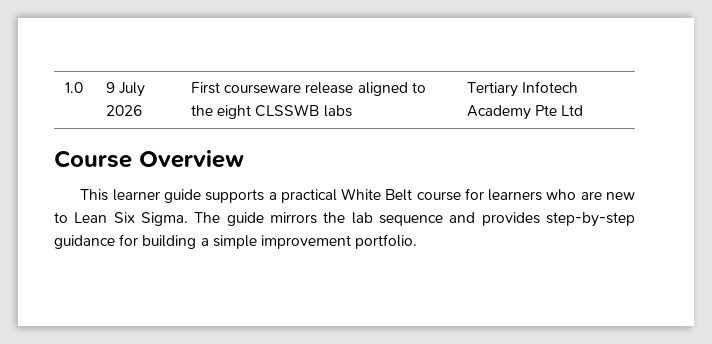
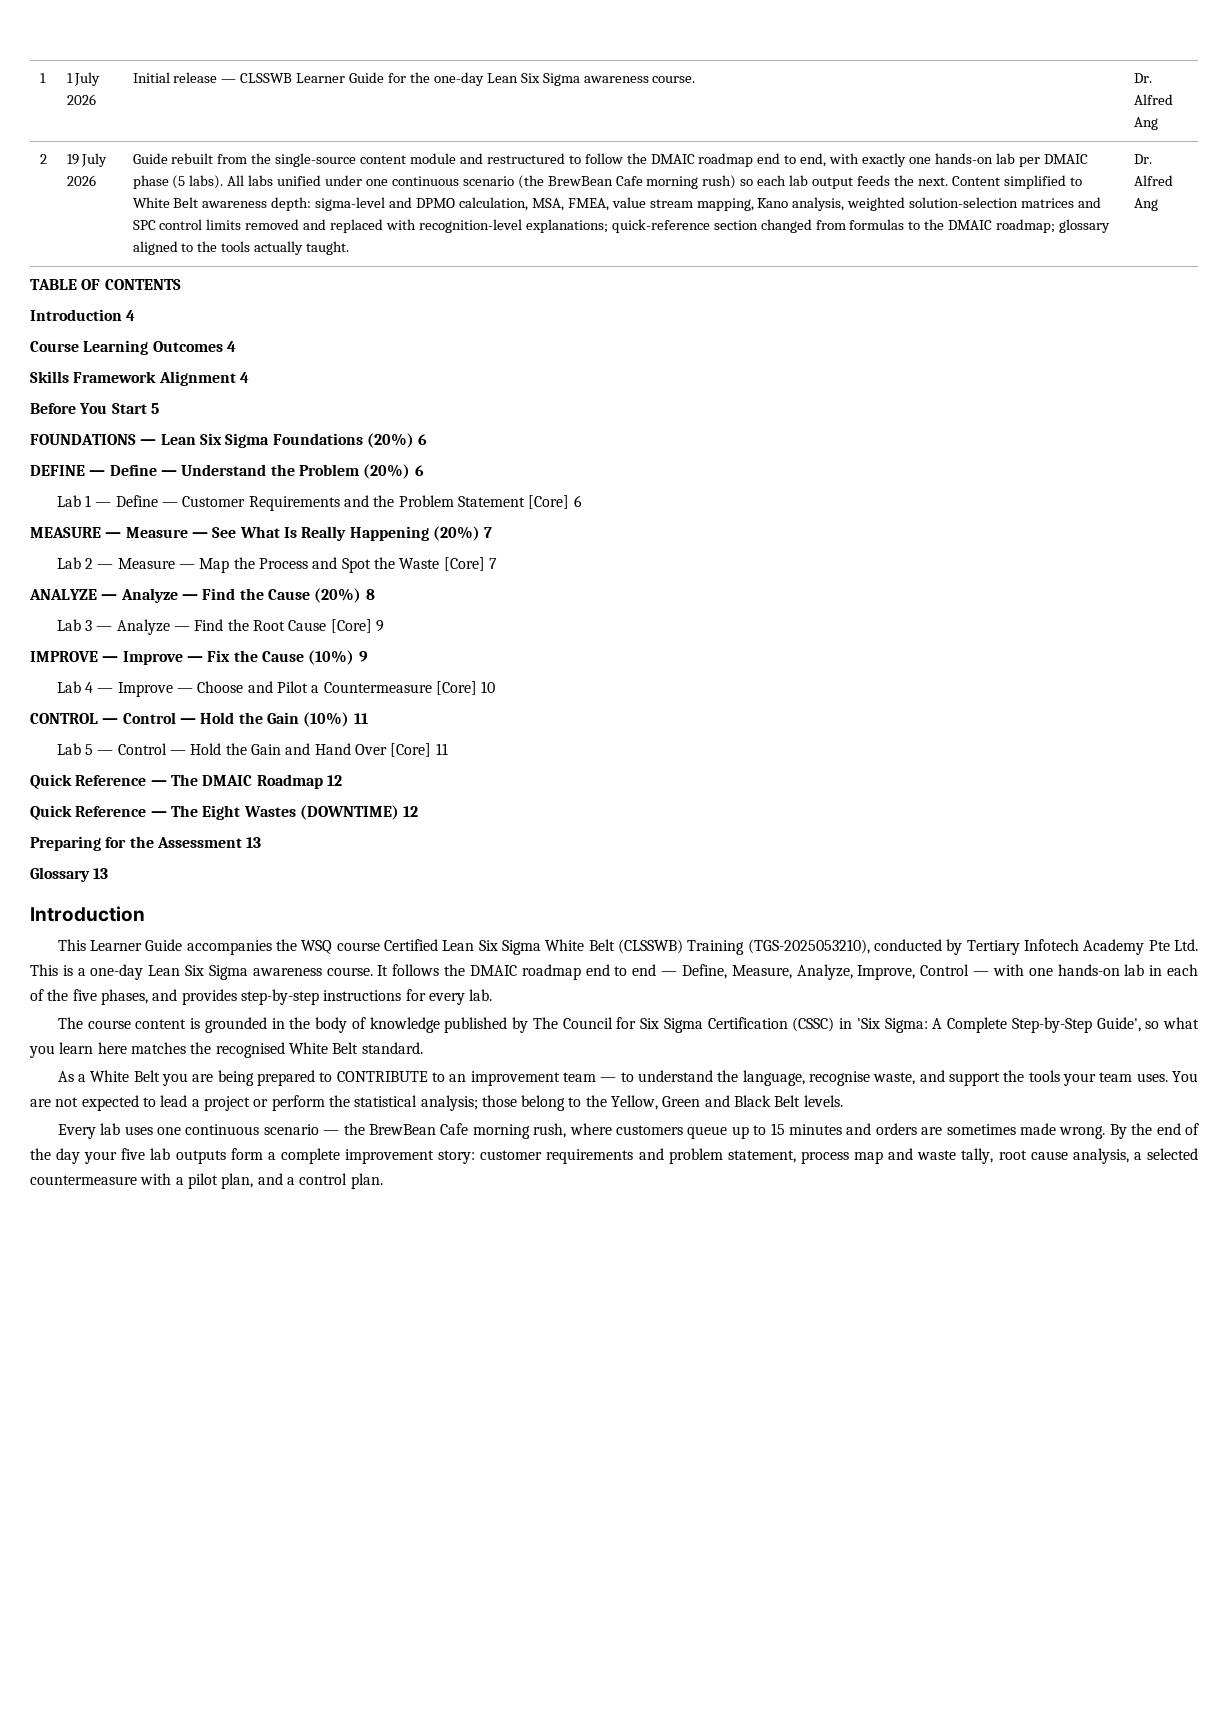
[65,82,84,93] [106,82,146,97] [106,105,143,116] [191,82,426,96] [191,104,352,119] [467,81,579,97] [467,105,584,120] [54,150,244,168] [80,188,635,203] [54,212,635,227] [54,234,418,249] 1.0 | 9 July 2026 | First courseware release aligned to the eight CLSSWB labs | Tertiary Infotech Academy Pte Ltd // Course Overview // This learner guide supports a practical White Belt course for learners who are new to Lean Six Sigma. The guide mirrors the lab sequence and provides step-by-step guidance for building a simple improvement portfolio. -> [39,73,46,83] [66,72,101,86] [66,94,96,105] [132,72,696,86] [1133,73,1152,83] [1133,94,1173,105] [1133,117,1158,130] [39,154,47,164] [66,153,108,167] [66,175,96,186] [132,153,1088,167] [132,175,1082,189] [132,197,1102,211] [132,219,1111,233] [132,241,350,255] [1133,154,1152,164] [1133,175,1173,186] [1133,198,1158,211] [30,279,181,290] [30,309,136,321] [30,340,236,355] [30,371,249,386] [30,403,159,414] [30,433,428,448] [30,464,424,479] [56,495,582,511] [30,526,493,541] [56,557,497,573] [29,588,375,603] [56,619,384,635] [30,650,368,665] [56,681,496,697] [30,712,368,727] [56,743,448,757] [30,774,342,789] [30,805,419,820] [30,836,262,851] [30,867,109,882] [30,906,145,922] [57,939,1199,955] [30,964,1198,980] [30,989,493,1005] [57,1017,1200,1033] [29,1042,423,1058] [57,1070,1198,1086] [30,1095,843,1111] [57,1123,1199,1139] [30,1148,1198,1164] [30,1173,383,1189] 1 | 1 July 2026 | Initial release — CLSSWB Learner Guide for the one-day Lean Six Sigma awareness course. | Dr. Alfred Ang // 2 | 19 July 2026 | Guide rebuilt from the single-source content module and restructured to follow the DMAIC roadmap end to end, with exactly one hands-on lab per DMAIC phase (5 labs). All labs unified under one continuous scenario (the BrewBean Cafe morning rush) so each lab output feeds the next. Content simplified to White Belt awareness depth: sigma-level and DPMO calculation, MSA, FMEA, value stream mapping, Kano analysis, weighted solution-selection matrices and SPC control limits removed and replaced with recognition-level explanations; quick-reference section changed from formulas to the DMAIC roadmap; glossary aligned to the tools actually taught. | Dr. Alfred Ang // TABLE OF CONTENTS // Introduction 4 // Course Learning Outcomes 4 // Skills Framework Alignment 4 // Before You Start 5 // FOUNDATIONS — Lean Six Sigma Foundations (20%) 6 // DEFINE — Define — Understand the Problem (20%) 6 // Lab 1 — Define — Customer Requirements and the Problem Statement [Core] 6 // MEASURE — Measure — See What Is Really Happening (20%) 7 // Lab 2 — Measure — Map the Process and Spot the Waste [Core] 7 // ANALYZE — Analyze — Find the Cause (20%) 8 // Lab 3 — Analyze — Find the Root Cause [Core] 9 // IMPROVE — Improve — Fix the Cause (10%) 9 // Lab 4 — Improve — Choose and Pilot a Countermeasure [Core] 10 // CONTROL — Control — Hold the Gain (10%) 11 // Lab 5 — Control — Hold the Gain and Hand Over [Core] 11 // Quick Reference — The DMAIC Roadmap 12 // Quick Reference — The Eight Wastes (DOWNTIME) 12 // Preparing for the Assessment 13 // Glossary 13 // Introduction // This Learner Guide accompanies the WSQ course Certified Lean Six Sigma White Belt (CLSSWB) Training (TGS-2025053210), conducted by Tertiary Infotech Academy Pte Ltd. This is a one-day Lean Six Sigma awareness course. It follows the DMAIC roadmap end to end — Define, Measure, Analyze, Improve, Control — with one hands-on lab in each of the five phases, and provides step-by-step instructions for every lab. // The course content is grounded in the body of knowledge published by The Council for Six Sigma Certification (CSSC) in 'Six Sigma: A Complete Step-by-Step Guide', so what you learn here matches the recognised White Belt standard. // As a White Belt you are being prepared to CONTRIBUTE to an improvement team — to understand the language, recognise waste, and support the tools your team uses. You are not expected to lead a project or perform the statistical analysis; those belong to the Yellow, Green and Black Belt levels. // Every lab uses one continuous scenario — the BrewBean Cafe morning rush, where customers queue up to 15 minutes and orders are sometimes made wrong. By the end of the day your five lab outputs form a complete improvement story: customer requirements and problem statement, process map and waste tally, root cause analysis, a selected countermeasure with a pilot plan, and a control plan.

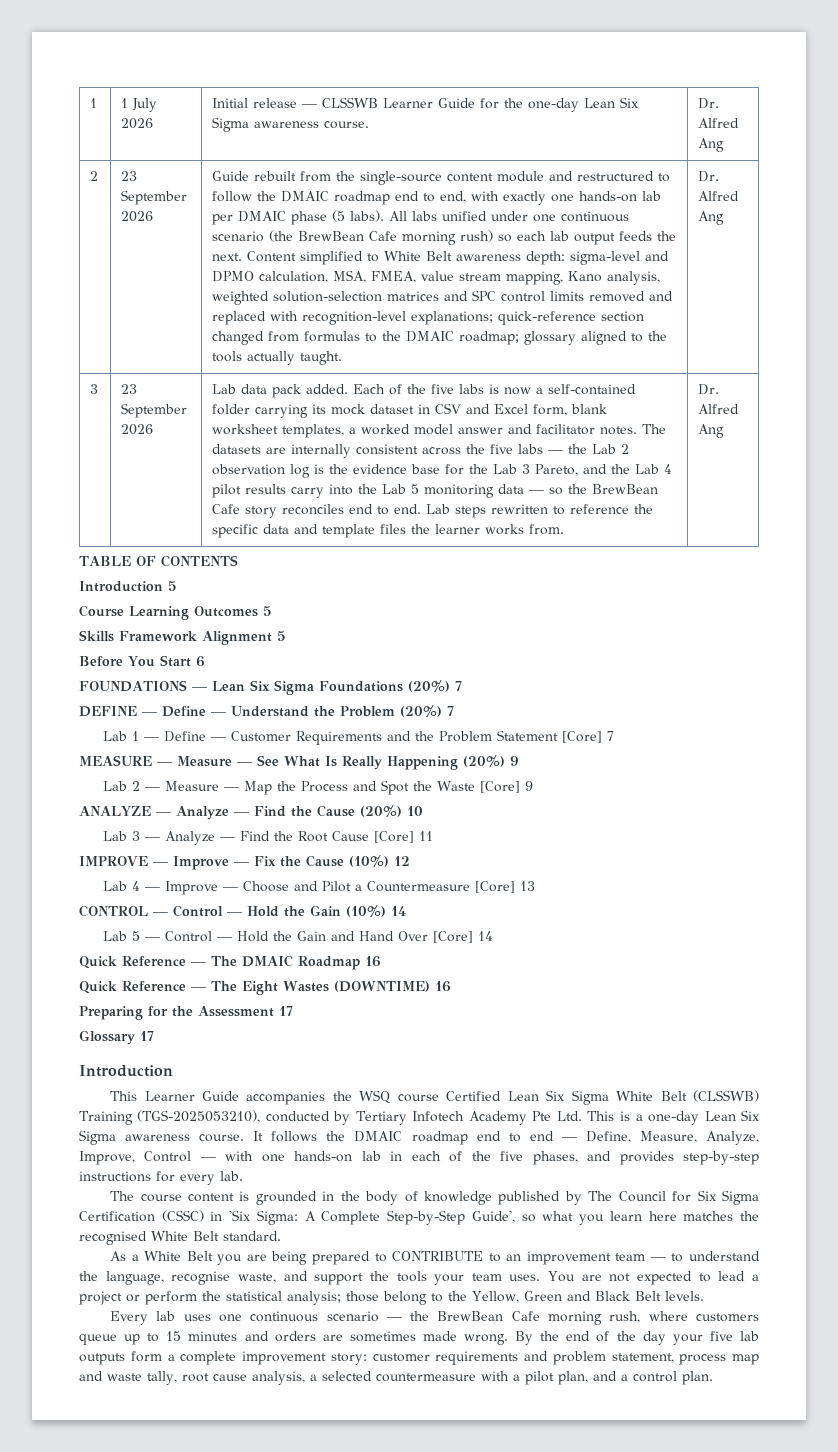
[66,153,108,167] 19 July -> [121,171,138,181] [121,190,188,205] 23 September
(1158, 204) none -> [90,384,99,394] [121,384,138,394] [121,403,188,418] [121,424,154,435] [212,384,637,398] [212,403,608,418] [212,424,667,438] [212,444,630,458] [212,464,673,478] [212,484,659,498] [212,504,654,518] [212,524,565,538] [698,384,720,395] [698,404,740,414] [698,424,725,438] // 3 | 23 September 2026 | Lab data pack added. Each of the five labs is now a self-contained folder carrying its mock dataset in CSV and Excel form, blank worksheet templates, a worked model answer and facilitator notes. The datasets are internally consistent across the five labs — the Lab 2 observation log is the evidence base for the Lab 3 Pareto, and the Lab 4 pilot results carry into the Lab 5 monitoring data — so the BrewBean Cafe story reconciles end to end. Lab steps rewritten to reference the specific data and template files the learner works from. | Dr. Alfred Ang
[126,310,136,321] 4 -> [168,581,177,591] 5
[226,341,236,352] 4 -> [263,606,272,616] 5
[239,372,249,383] 4 -> [277,631,286,641] 5
[150,403,159,414] 5 -> [195,656,205,667] 6
[418,434,428,445] 6 -> [454,681,462,691] 7
[414,465,424,476] 6 -> [447,706,454,716] 7
[573,495,582,507] 6 -> [607,731,615,741] 7
[484,527,493,538] 7 -> [510,756,519,766] 9
[488,558,497,569] 7 -> [525,781,534,791] 9
[365,589,375,600] 8 -> [406,806,423,816] 10
[375,620,384,632] 9 -> [419,831,434,841] 11
[358,651,368,662] 9 -> [394,856,410,866] 12
[481,681,496,693] 10 -> [520,881,536,891] 13
[353,713,368,724] 11 -> [391,906,406,916] 14
[435,743,448,755] 11 -> [478,931,494,941] 14
[326,775,342,786] 12 -> [365,956,381,967] 16
[403,806,419,817] 12 -> [434,981,451,992] 16
[246,837,262,848] 13 -> [279,1006,293,1016] 17
[93,868,109,879] 13 -> [140,1031,154,1041] 17

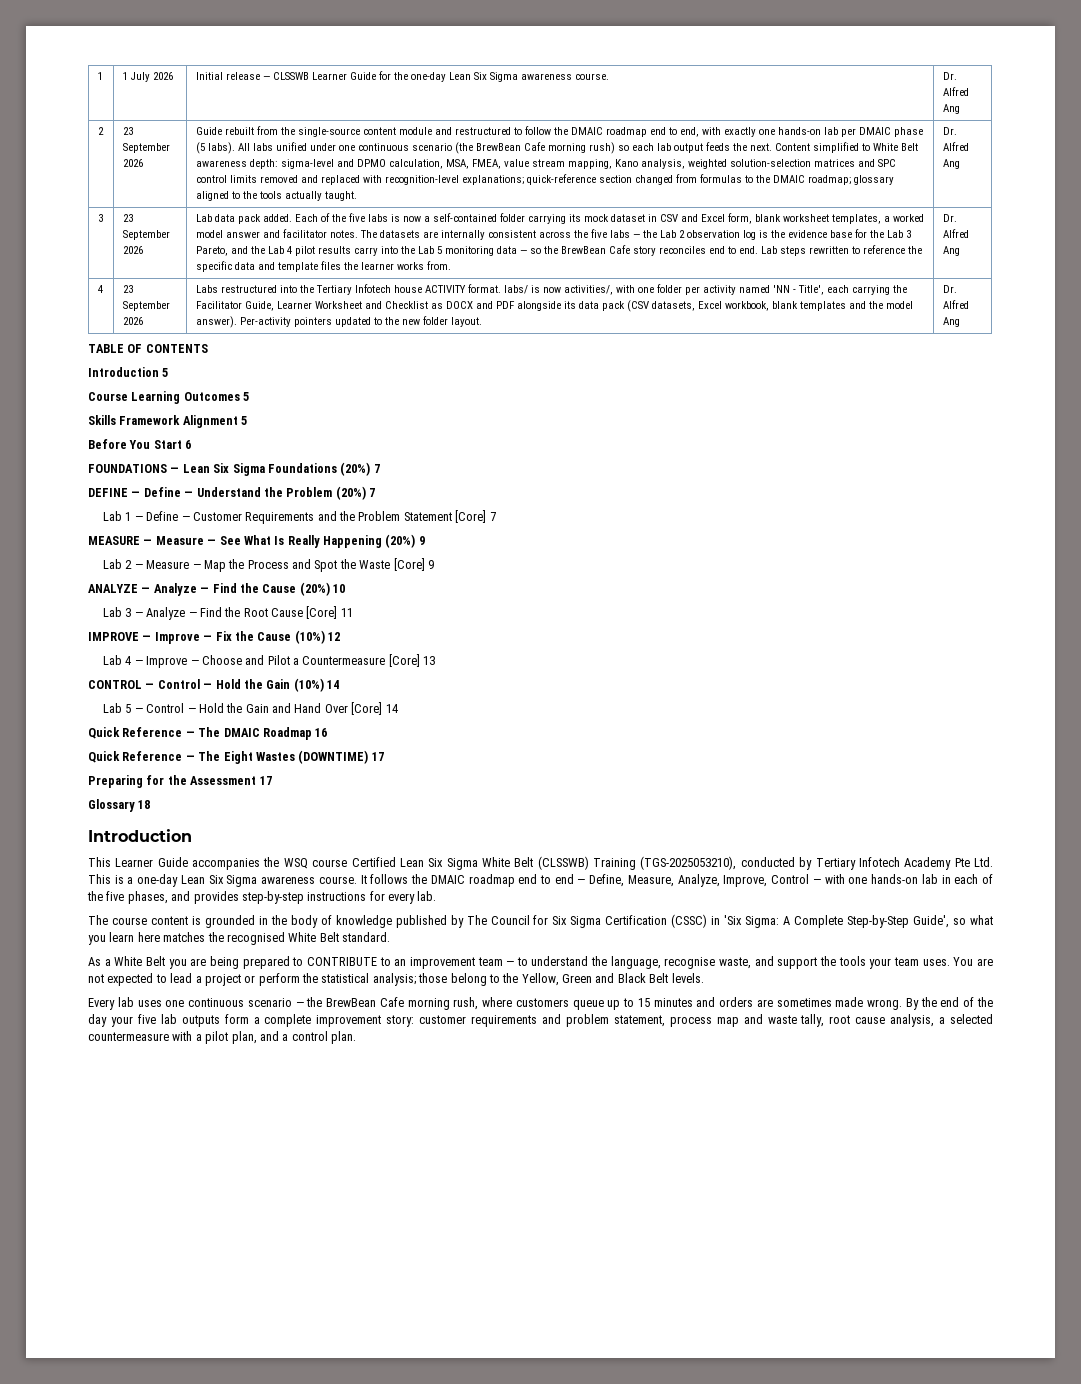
(725, 431) none -> [97,285,103,293] [122,285,133,293] [122,301,170,311] [122,317,143,325] [195,284,907,295] [195,300,913,312] [195,316,482,328] [942,285,957,293] [942,300,969,309] [942,317,960,327] // 4 | 23 September 2026 | Labs restructured into the Tertiary Infotech house ACTIVITY format. labs/ is now activities/, with one folder per activity named 'NN - Title', each carrying the Facilitator Guide, Learner Worksheet and Checklist as DOCX and PDF alongside its data pack (CSV datasets, Excel workbook, blank templates and the model answer). Per-activity pointers updated to the new folder layout. | Dr. Alfred Ang
[434,981,451,992] 16 -> [371,752,384,761] 17
[140,1031,154,1041] 17 -> [138,800,151,809] 18

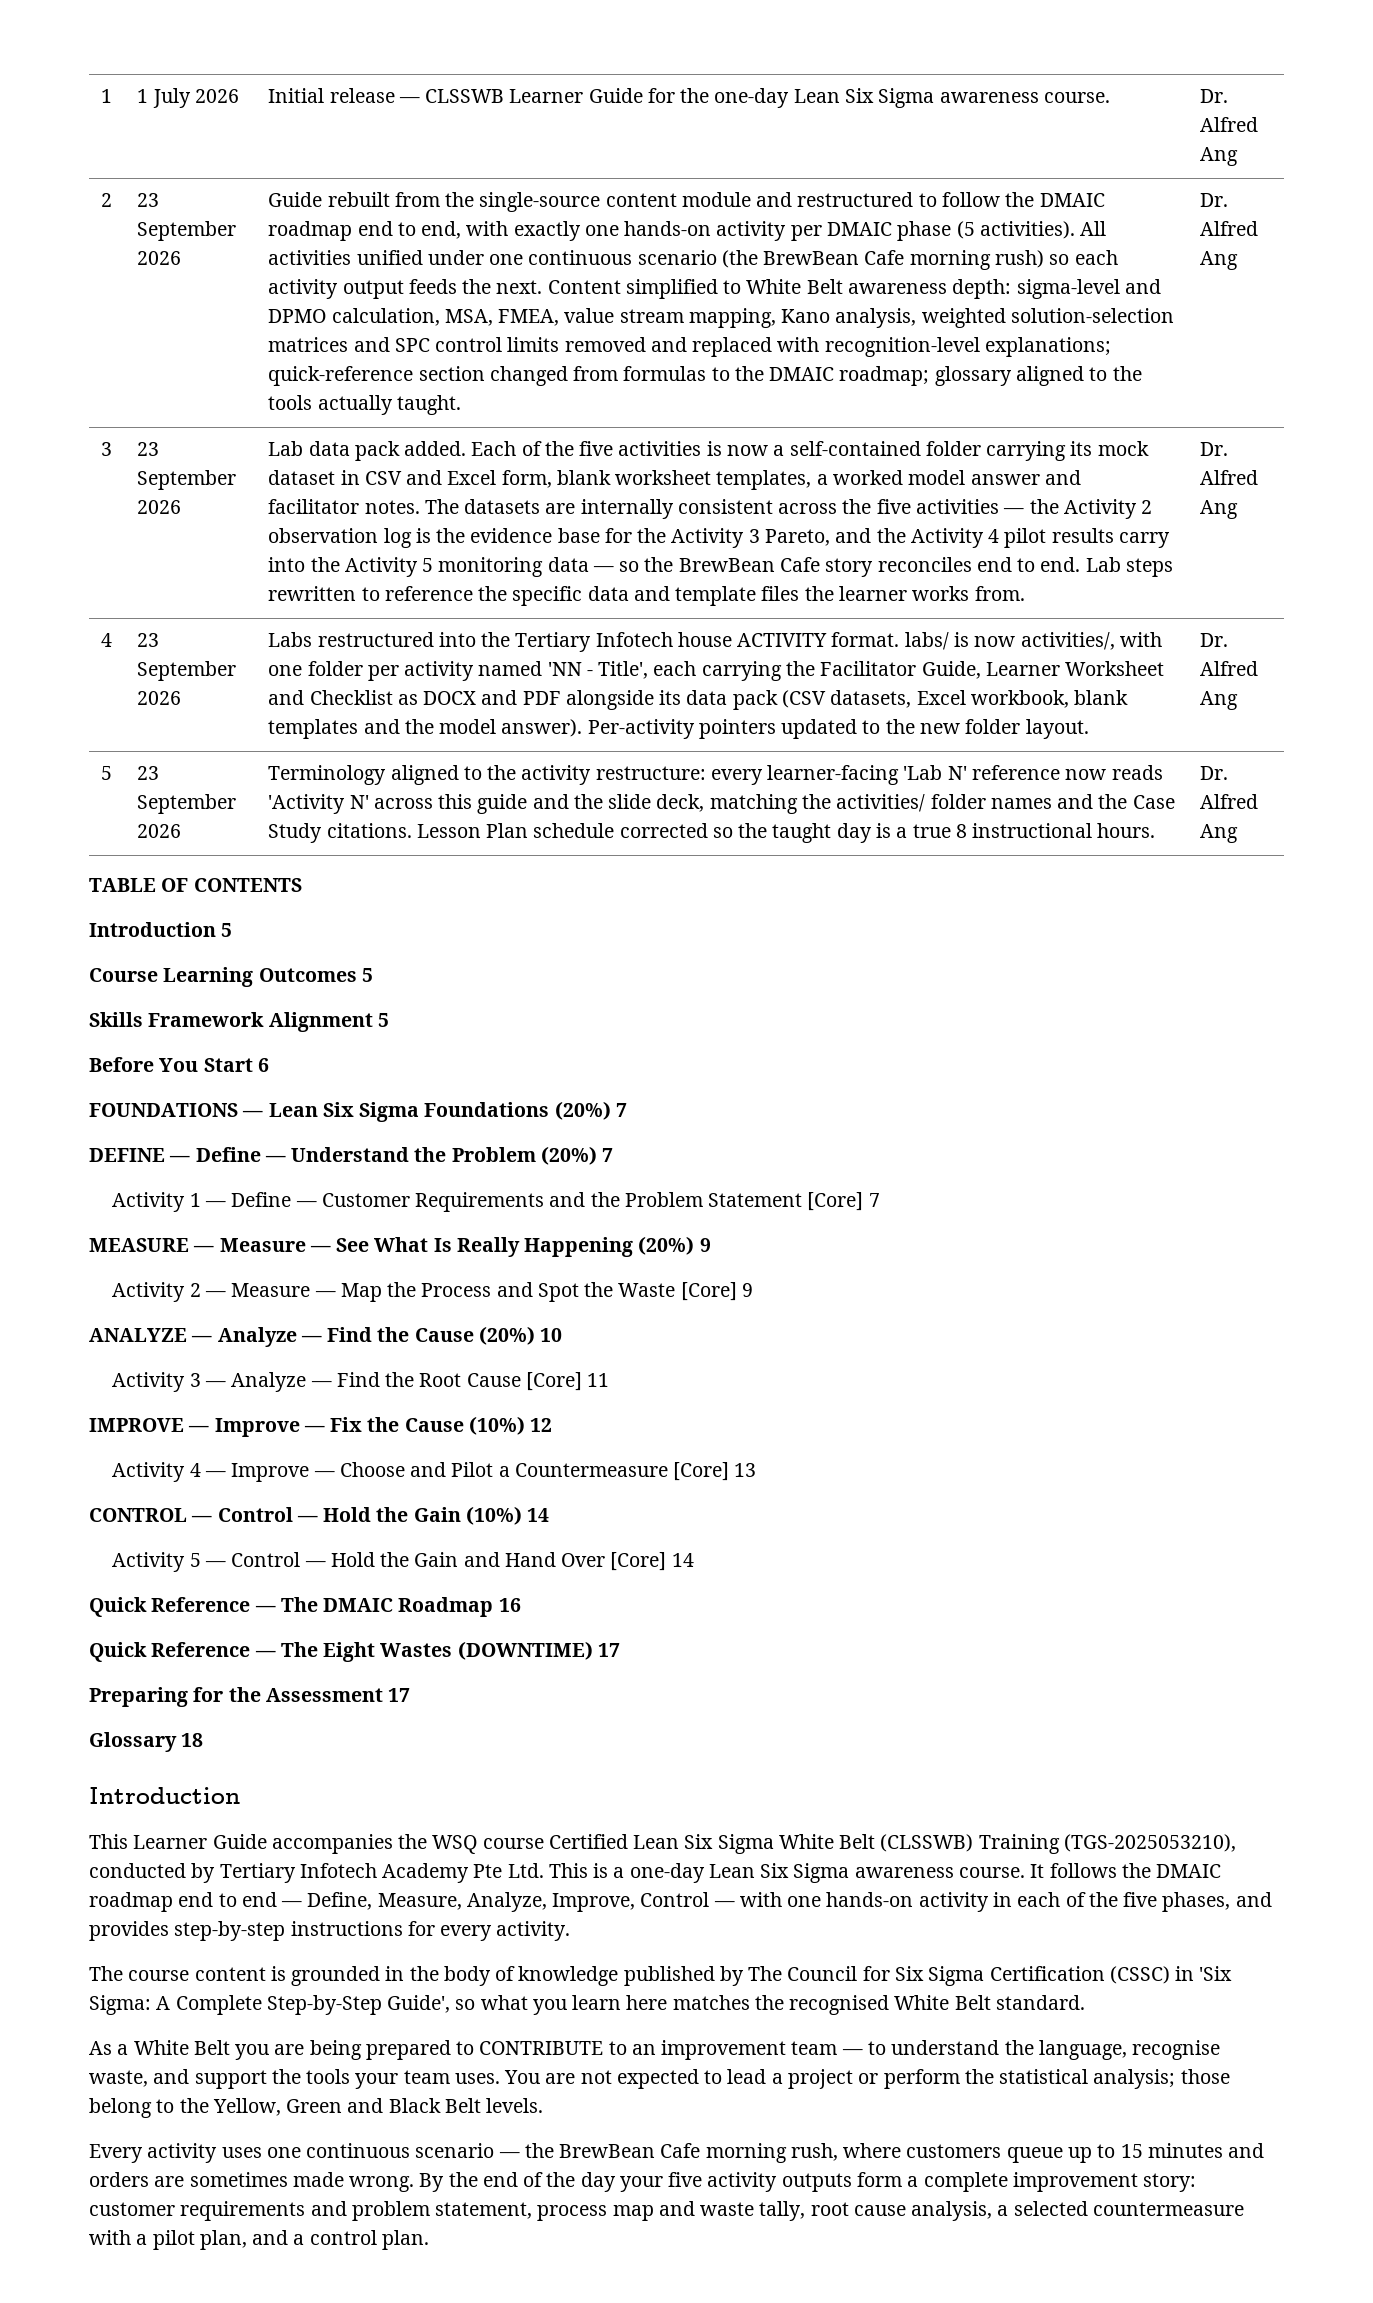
[823,127,838,135] lab -> [716,221,787,241] activity
[207,142,273,154] labs). All labs -> [979,221,1107,239] [268,250,352,265] activities). All activities
[656,143,671,151] lab -> [268,279,339,299] activity
[367,214,388,222] labs -> [618,441,702,456] activities
[609,230,676,238] labs — the Lab -> [915,499,1137,519] activities — the Activity
[886,230,903,238] Lab -> [671,528,745,548] Activity
[267,246,284,254] Lab -> [910,528,984,548] Activity
[417,246,434,254] Lab -> [344,557,418,577] Activity
(960, 322) none -> [101,766,113,780] [137,766,160,780] [137,794,237,814] [137,824,182,838] [268,765,1163,785] [268,794,1175,814] [268,823,1156,843] [1200,766,1229,780] [1200,794,1259,809] [1200,824,1239,843] // 5 | 23 September 2026 | Terminology aligned to the activity restructure: every learner-facing 'Lab N' reference now reads 'Activity N' across this guide and the slide deck, matching the activities/ folder names and the Case Study citations. Lesson Plan schedule corrected so the taught day is a true 8 instructional hours. | Dr. Alfred Ang
[103,511,123,521] Lab -> [112,1192,186,1212] Activity
[103,559,123,569] Lab -> [112,1282,186,1302] Activity
[103,607,123,617] Lab -> [112,1372,186,1392] Activity
[103,655,123,665] Lab -> [112,1462,186,1482] Activity
[103,703,123,713] Lab -> [112,1552,186,1572] Activity
[921,874,938,884] lab -> [918,1892,989,1912] activity
[417,891,437,901] lab. -> [496,1921,571,1941] activity.
[117,997,134,1007] lab -> [147,2143,218,2163] activity
[160,1014,177,1024] lab -> [707,2172,778,2192] activity

